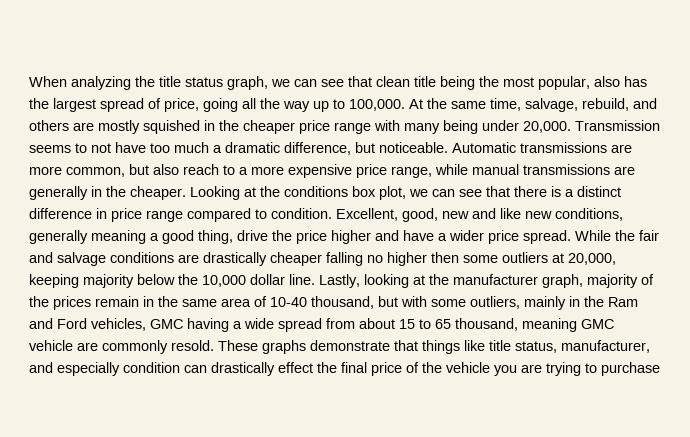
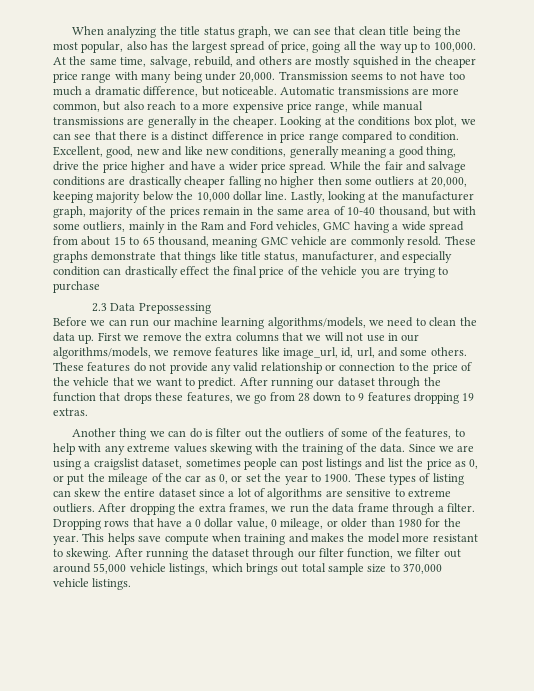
(660, 369) none -> [91,303,211,314] [53,317,477,329] [53,332,420,344] [53,347,467,359] [53,362,472,374] [53,377,441,389] [53,392,475,404] [53,408,88,416] [72,428,465,440] [53,443,475,455] [53,458,479,470] [53,473,464,485] [53,488,451,500] [53,503,475,515] [53,518,461,530] [53,533,478,545] [53,548,461,560] [53,563,443,575] [53,578,132,590] // 2.3 Data Prepossessing // Before we can run our machine learning algorithms/models, we need to clean the data up. First we remove the extra columns that we will not use in our algorithms/models, we remove features like image_url, id, url, and some others. These features do not provide any valid relationship or connection to the price of the vehicle that we want to predict. After running our dataset through the function that drops these features, we go from 28 down to 9 features dropping 19 extras. // Another thing we can do is filter out the outliers of some of the features, to help with any extreme values skewing with the training of the data. Since we are using a craigslist dataset, sometimes people can post listings and list the price as 0, or put the mileage of the car as 0, or set the year to 1900. These types of listing can skew the entire dataset since a lot of algorithms are sensitive to extreme outliers. After dropping the extra frames, we run the data frame through a filter. Dropping rows that have a 0 dollar value, 0 mileage, or older than 1980 for the year. This helps save compute when training and makes the model more resistant to skewing. After running the dataset through our filter function, we filter out around 55,000 vehicle listings, which brings out total sample size to 370,000 vehicle listings.

